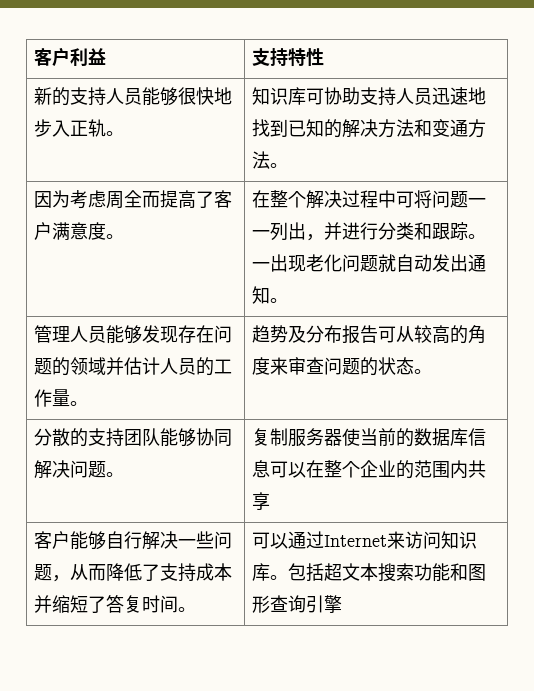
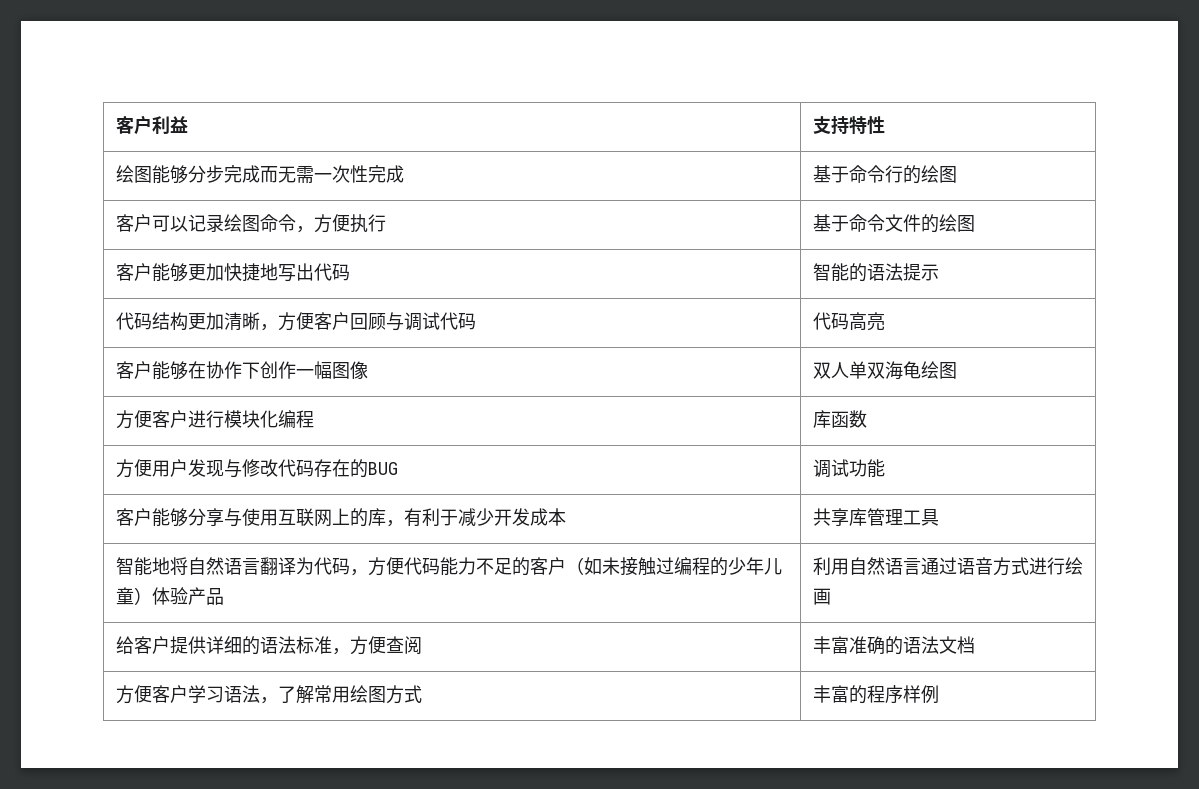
[33,87,232,106] [33,119,124,137] [251,87,486,106] [251,119,486,138] [251,151,288,169] [33,190,232,209] [33,222,124,240] [251,190,486,209] [251,222,486,241] [251,254,486,272] [251,286,288,304] [33,325,232,344] [33,357,232,376] [33,389,88,407] [251,325,486,344] [251,357,432,376] [33,428,232,447] [33,460,124,479] [251,428,486,447] [251,460,486,479] [251,492,270,511] [33,531,232,550] [33,563,232,582] [33,595,196,613] [251,531,477,549] [251,563,486,582] [251,595,342,613] 新的支持人员能够很快地步入正轨。 | 知识库可协助支持人员迅速地找到已知的解决方法和变通方法。 // 因为考虑周全而提高了客户满意度。 | 在整个解决过程中可将问题一一列出，并进行分类和跟踪。一出现老化问题就自动发出通知。 // 管理人员能够发现存在问题的领域并估计人员的工作量。 | 趋势及分布报告可从较高的角度来审查问题的状态。 // 分散的支持团队能够协同解决问题。 | 复制服务器使当前的数据库信息可以在整个企业的范围内共享 // 客户能够自行解决一些问题，从而降低了支持成本并缩短了答复时间。 | 可以通过Internet来访问知识库。包括超文本搜索功能和图形查询引擎 -> [115,165,404,184] [812,165,957,184] [115,214,386,233] [812,214,975,233] [115,263,350,282] [812,263,939,282] [115,312,476,331] [812,312,885,331] [115,361,368,380] [812,361,957,380] [115,410,314,429] [812,410,867,428] [115,459,398,478] [812,459,885,478] [115,508,566,527] [812,508,939,527] [115,557,782,576] [115,587,224,605] [812,557,1083,576] [812,588,831,605] [115,636,422,655] [812,636,975,655] [115,685,422,704] [812,685,939,704] 绘图能够分步完成而无需一次性完成 | 基于命令行的绘图 // 客户可以记录绘图命令，方便执行 | 基于命令文件的绘图 // 客户能够更加快捷地写出代码 | 智能的语法提示 // 代码结构更加清晰，方便客户回顾与调试代码 | 代码高亮 // 客户能够在协作下创作一幅图像 | 双人单双海龟绘图 // 方便客户进行模块化编程 | 库函数 // 方便用户发现与修改代码存在的BUG | 调试功能 // 客户能够分享与使用互联网上的库，有利于减少开发成本 | 共享库管理工具 // 智能地将自然语言翻译为代码，方便代码能力不足的客户（如未接触过编程的少年儿童）体验产品 | 利用自然语言通过语音方式进行绘画 // 给客户提供详细的语法标准，方便查阅 | 丰富准确的语法文档 // 方便客户学习语法，了解常用绘图方式 | 丰富的程序样例

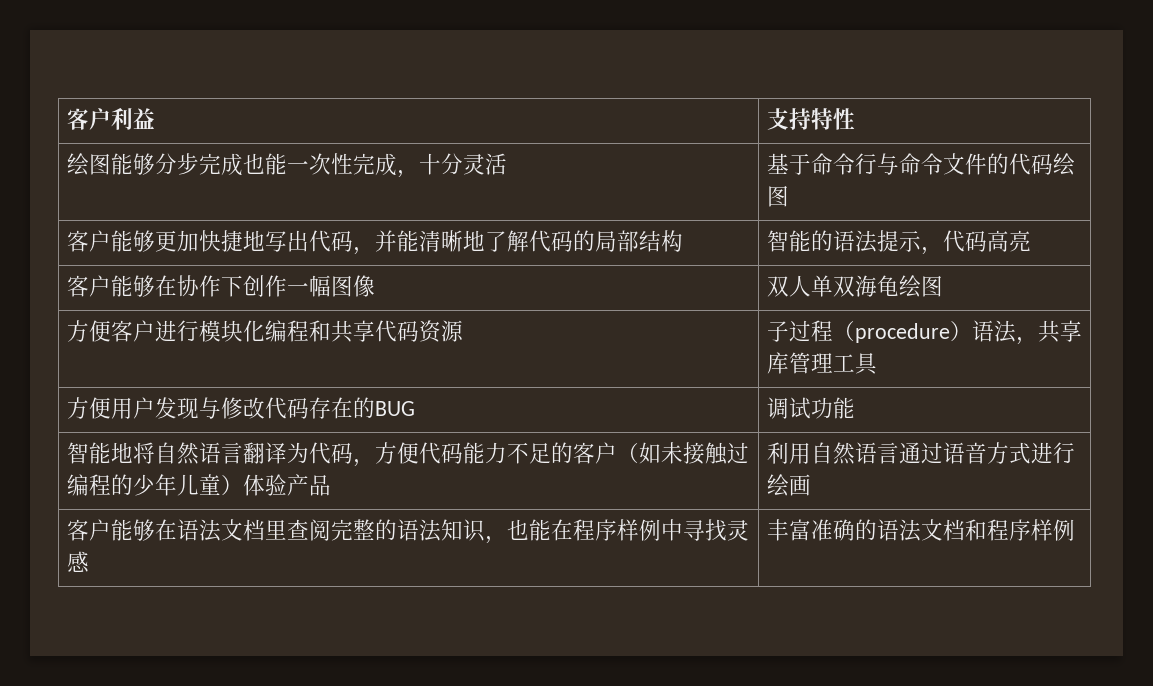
[259,166,314,183] 而无需 -> [242,153,287,175] 也能
(404, 174) none -> [396,153,507,178] ，十分灵活
[902,165,957,184] [115,214,386,233] [812,214,849,232] 的绘图 // 客户可以记录绘图命令，方便执行 | 基于 -> [876,153,899,175] 与
(939, 223) none -> [1008,153,1053,175] 代码
[812,263,939,282] [115,312,476,331] | 智能的语法提示 // 代码结构更加清晰，方便客户回顾与调试代码 | -> [352,230,683,255] [766,230,943,255] ，并能清晰地了解代码的局部结构 | 智能的语法提示，
[812,410,867,428] | 库函数 -> [308,320,464,343] [766,320,1082,345] [766,352,878,375] 和共享代码资源 | 子过程（procedure）语法，共享库管理工具
[115,508,566,527] [812,508,939,527] // 客户能够分享与使用互联网上的库，有利于减少开发成本 | 共享库管理工具 -> (855, 408) none
[115,636,422,655] 给客户提供详细的语法标准，方便查阅 -> [66,519,749,544] [66,551,89,573] 客户能够在语法文档里查阅完整的语法知识，也能在程序样例中寻找灵感
[115,685,422,704] [812,685,867,704] // 方便客户学习语法，了解常用绘图方式 | 丰富的 -> [964,519,987,541] 和

